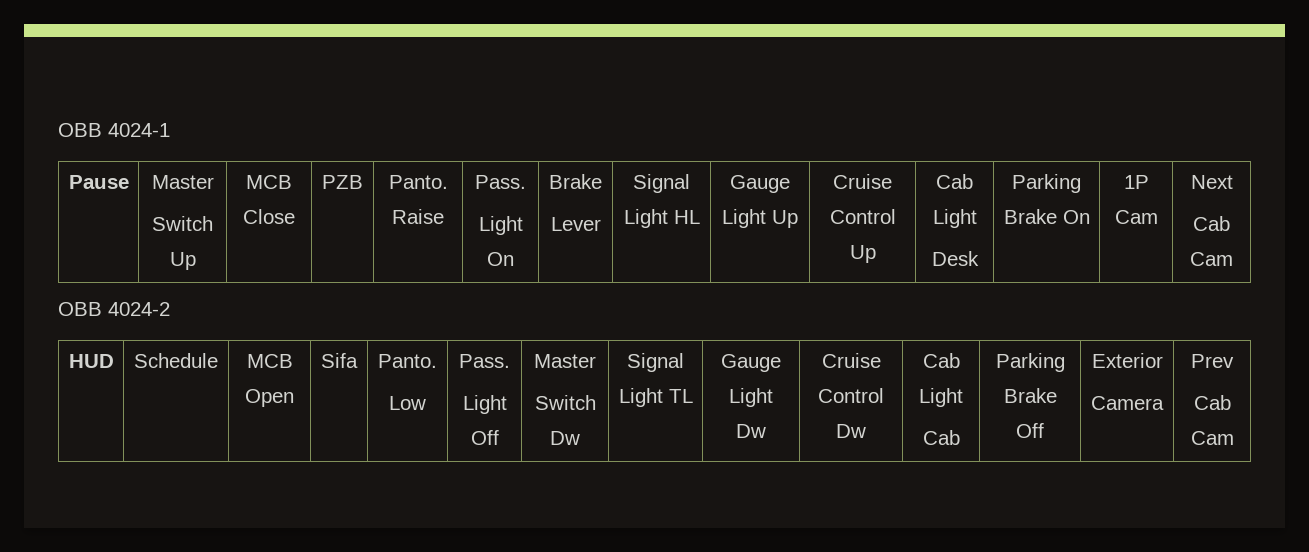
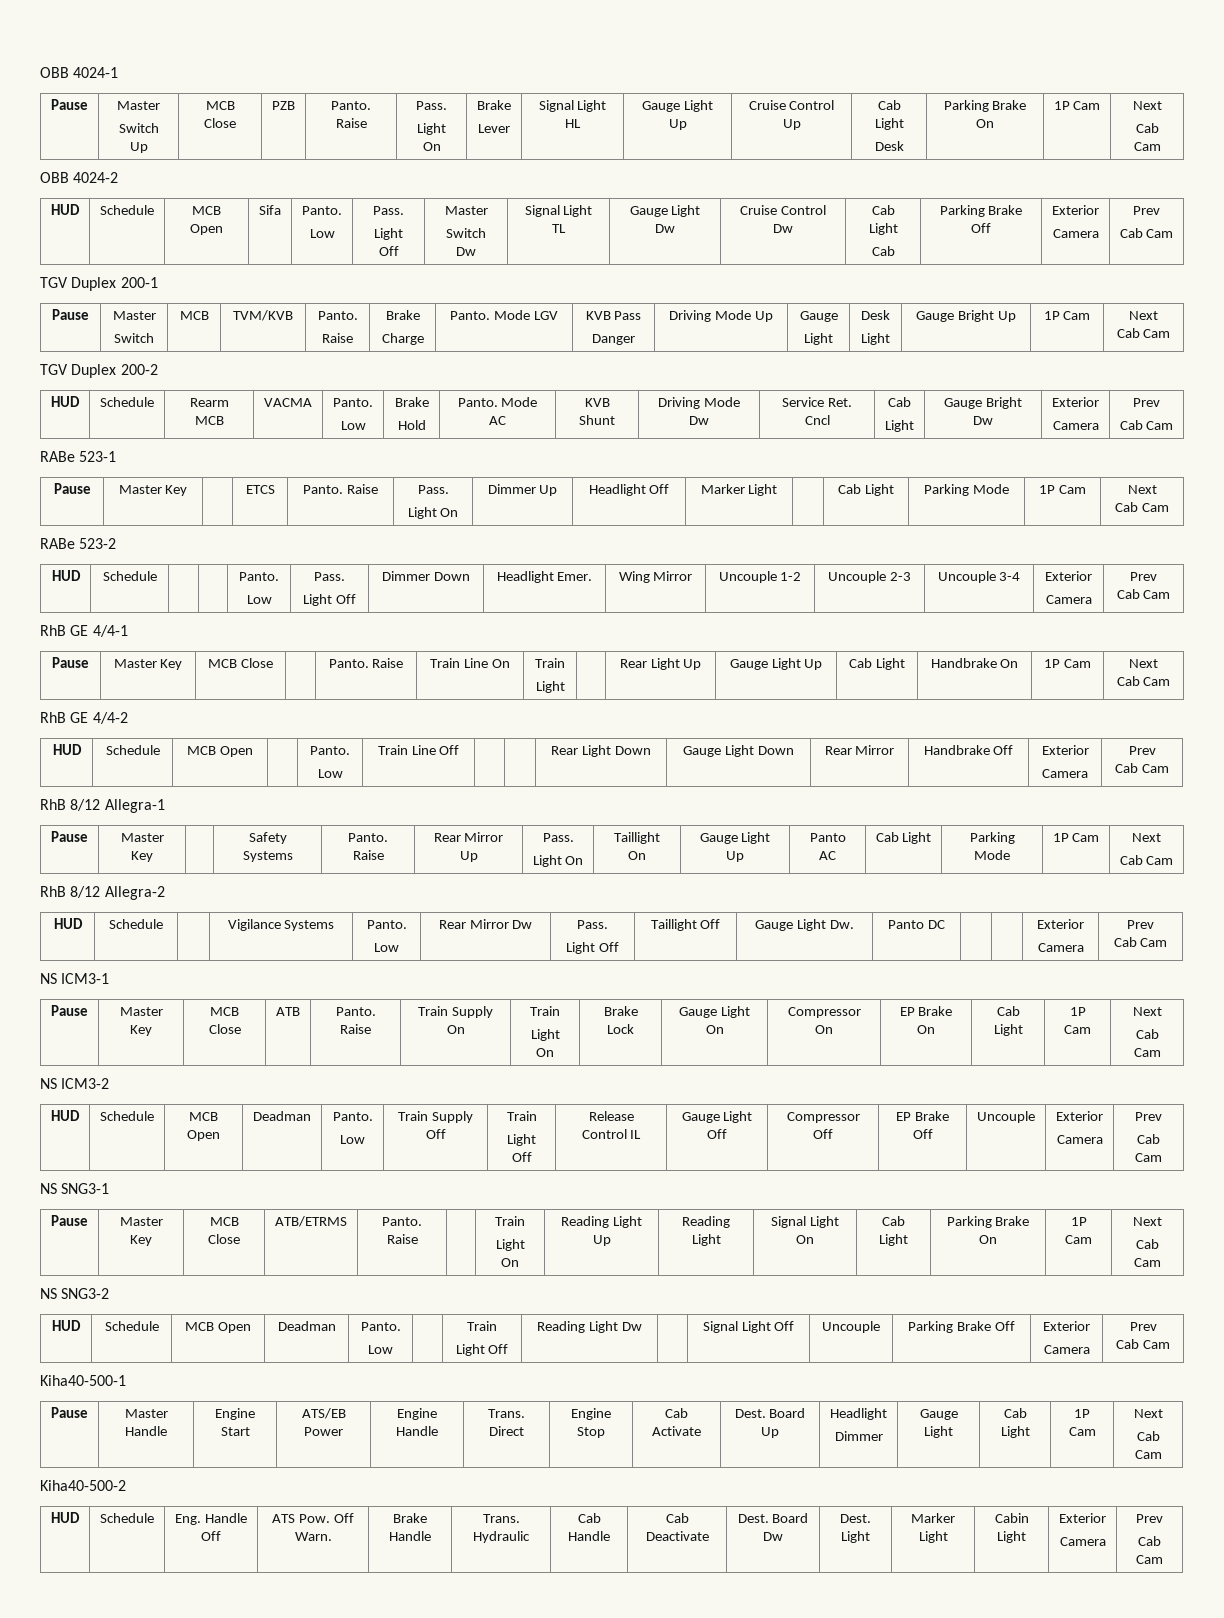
(1234, 438) none -> [40,277,158,291] [52,309,89,320] [112,311,156,320] [114,333,154,343] [179,311,209,320] [233,310,293,321] [317,311,358,320] [322,333,353,343] [385,310,420,320] [381,333,424,345] [450,310,558,320] [585,311,642,320] [592,334,635,345] [669,310,773,322] [799,311,838,322] [804,333,833,345] [861,310,890,320] [861,333,890,345] [916,310,1016,322] [1043,311,1091,320] [1129,311,1158,320] [1116,328,1171,338] [40,364,158,378] [51,396,80,407] [100,397,154,407] [189,398,229,407] [194,416,224,425] [264,398,312,407] [333,398,373,407] [340,421,366,430] [394,397,429,407] [397,420,426,430] [457,397,538,407] [489,416,506,425] [584,398,610,407] [579,415,615,425] [658,397,740,409] [689,416,709,425] [782,397,852,407] [804,415,830,425] [888,397,911,407] [885,420,914,432] [944,397,1022,409] [973,416,993,425] [1052,397,1099,407] [1052,421,1099,430] [1133,398,1160,407] [1119,420,1174,430] [40,451,117,462] [53,483,91,494] [118,485,188,496] [245,485,275,494] [303,484,378,494] [417,485,449,494] [407,507,459,519] [487,484,558,496] [588,484,670,496] [700,484,778,496] [838,484,894,496] [924,484,1009,496] [1039,485,1086,494] [1127,485,1157,494] [1115,502,1169,512] [40,538,117,549] [51,570,81,581] [102,571,157,581] [239,572,279,581] [246,595,272,604] [314,572,345,581] [303,594,356,606] [382,571,470,581] [496,571,593,583] [618,571,693,583] [718,571,802,583] [828,571,911,583] [937,571,1021,583] [1045,571,1092,581] [1045,595,1092,604] [1130,572,1157,581] [1116,589,1171,599] [40,625,128,637] [52,657,89,668] [113,659,183,670] [208,658,273,668] [328,658,404,668] [430,658,510,668] [535,658,565,668] [535,681,565,693] [619,658,702,670] [729,658,823,670] [849,658,905,670] [930,658,1019,668] [1044,659,1091,668] [1129,659,1158,668] [1116,676,1171,686] [40,712,128,724] [52,744,82,755] [105,745,160,755] [187,746,253,757] [310,746,350,755] [317,769,343,778] [377,745,460,755] [551,745,651,757] [683,745,794,757] [824,745,895,755] [923,745,1014,755] [1041,745,1089,755] [1042,769,1088,778] [1128,746,1156,755] [1115,763,1169,773] [40,799,165,813] [51,831,88,842] [120,833,164,842] [131,851,153,862] [248,832,287,844] [242,851,293,862] [348,833,388,842] [352,850,384,860] [433,832,504,842] [459,851,478,862] [542,833,574,842] [532,855,584,867] [614,832,660,844] [628,851,646,860] [699,832,771,844] [726,851,744,862] [809,833,846,842] [819,851,836,860] [875,832,932,844] [969,832,1015,844] [974,850,1010,860] [1052,833,1100,842] [1132,833,1161,842] [1119,855,1174,865] [40,886,165,900] [53,918,83,929] [109,919,163,929] [227,919,335,931] [366,920,407,929] [374,943,399,952] [438,919,533,929] [577,920,608,929] [566,942,619,954] [650,919,721,931] [755,919,854,931] [888,920,945,929] [1037,919,1084,929] [1037,943,1084,952] [1127,920,1154,929] [1113,937,1168,947] [40,973,110,984] [51,1005,88,1016] [119,1007,163,1016] [130,1025,152,1036] [210,1007,239,1016] [208,1024,241,1034] [276,1007,300,1016] [335,1007,376,1016] [340,1024,371,1034] [418,1006,493,1018] [446,1025,465,1034] [530,1006,560,1016] [530,1029,560,1041] [536,1048,554,1057] [603,1006,638,1016] [607,1024,634,1034] [679,1006,750,1018] [705,1025,724,1034] [787,1007,861,1018] [815,1025,833,1034] [899,1006,953,1016] [917,1025,935,1034] [996,1006,1020,1016] [993,1024,1023,1036] [1069,1007,1086,1016] [1064,1025,1091,1034] [1132,1007,1162,1016] [1135,1029,1159,1039] [1133,1048,1161,1057] [40,1078,110,1089] [51,1110,80,1121] [100,1111,154,1121] [189,1112,218,1121] [187,1130,220,1141] [253,1111,311,1121] [332,1112,373,1121] [340,1135,365,1144] [398,1111,473,1123] [425,1129,446,1139] [506,1111,537,1121] [507,1134,536,1146] [511,1152,532,1162] [588,1111,634,1121] [581,1129,642,1139] [681,1111,753,1123] [707,1129,727,1139] [786,1112,860,1123] [813,1129,833,1139] [896,1111,949,1121] [912,1129,933,1139] [977,1111,1035,1123] [1056,1111,1103,1121] [1056,1135,1103,1144] [1135,1112,1162,1121] [1137,1134,1160,1144] [1135,1153,1162,1162] [40,1183,110,1194] [51,1215,88,1226] [119,1217,163,1226] [130,1235,152,1246] [209,1217,239,1226] [208,1234,240,1244] [275,1216,347,1227] [382,1217,422,1226] [386,1234,418,1244] [495,1216,525,1226] [495,1239,525,1251] [501,1258,519,1267] [561,1216,642,1228] [592,1235,611,1246] [682,1216,730,1228] [691,1234,721,1246] [771,1216,839,1228] [796,1235,814,1244] [882,1216,905,1226] [879,1234,908,1246] [946,1216,1030,1228] [979,1235,997,1244] [1070,1217,1087,1226] [1065,1235,1092,1244] [1133,1217,1162,1226] [1136,1239,1159,1249] [1134,1258,1161,1267] [40,1288,110,1299] [52,1320,81,1331] [104,1321,159,1331] [185,1322,251,1333] [277,1321,336,1331] [360,1322,401,1331] [368,1345,393,1354] [467,1321,497,1331] [455,1344,509,1356] [537,1321,642,1333] [702,1321,795,1333] [822,1321,880,1333] [908,1321,1015,1333] [1043,1321,1090,1331] [1043,1345,1090,1354] [1129,1322,1157,1331] [1116,1339,1170,1349] [40,1375,126,1386] [51,1407,88,1418] [124,1409,168,1418] [125,1426,167,1436] [215,1408,255,1420] [220,1427,250,1436] [301,1408,346,1419] [304,1427,343,1436] [397,1408,437,1420] [396,1426,438,1436] [488,1409,525,1418] [489,1426,524,1436] [571,1408,611,1420] [577,1427,605,1438] [665,1408,688,1418] [652,1426,701,1436] [734,1408,806,1418] [761,1427,779,1438] [830,1408,887,1420] [834,1431,883,1441] [919,1409,958,1420] [924,1426,953,1438] [1003,1408,1027,1418] [1000,1426,1030,1438] [1074,1409,1090,1418] [1068,1427,1096,1436] [1133,1409,1163,1418] [1136,1431,1160,1441] [1134,1450,1162,1459] [40,1480,126,1491] [51,1512,80,1523] [100,1513,154,1523] [175,1513,247,1525] [201,1531,221,1541] [272,1513,354,1523] [294,1532,332,1541] [393,1513,427,1523] [389,1531,431,1541] [482,1514,520,1523] [473,1531,530,1543] [577,1513,601,1523] [568,1531,610,1541] [665,1513,689,1523] [645,1531,709,1541] [737,1513,809,1523] [763,1532,783,1541] [840,1514,871,1523] [841,1531,870,1543] [911,1513,955,1523] [918,1531,948,1543] [994,1513,1029,1523] [997,1531,1026,1543] [1059,1513,1106,1523] [1059,1537,1106,1546] [1136,1514,1163,1523] [1138,1536,1161,1546] [1136,1555,1163,1564] // TGV Duplex 200-1 // Pause | Master // Switch | MCB | TVM/KVB | Panto. // Raise | Brake // Charge | Panto. Mode LGV | KVB Pass // Danger | Driving Mode Up | Gauge // Light | Desk // Light | Gauge Bright Up | 1P Cam | Next // Cab Cam // TGV Duplex 200-2 // HUD | Schedule | Rearm MCB | VACMA | Panto. // Low | Brake // Hold | Panto. Mode AC | KVB Shunt | Driving Mode Dw | Service Ret. Cncl | Cab // Light | Gauge Bright Dw | Exterior // Camera | Prev // Cab Cam // RABe 523-1 // Pause | Master Key | | ETCS | Panto. Raise | Pass. // Light On | Dimmer Up | Headlight Off | Marker Light | | Cab Light | Parking Mode | 1P Cam | Next // Cab Cam // RABe 523-2 // HUD | Schedule | | | Panto. // Low | Pass. // Light Off | Dimmer Down | Headlight Emer. | Wing Mirror | Uncouple 1-2 | Uncouple 2-3 | Uncouple 3-4 | Exterior // Camera | Prev // Cab Cam // RhB GE 4/4-1 // Pause | Master Key | MCB Close | | Panto. Raise | Train Line On | Train // Light | | Rear Light Up | Gauge Light Up | Cab Light | Handbrake On | 1P Cam | Next // Cab Cam // RhB GE 4/4-2 // HUD | Schedule | MCB Open | | Panto. // Low | Train Line Off | | | Rear Light Down | Gauge Light Down | Rear Mirror | Handbrake Off | Exterior // Camera | Prev // Cab Cam // RhB 8/12 Allegra-1 // Pause | Master Key | | Safety Systems | Panto. Raise | Rear Mirror Up | Pass. // Light On | Taillight On | Gauge Light Up | Panto AC | Cab Light | Parking Mode | 1P Cam | Next // Cab Cam // RhB 8/12 Allegra-2 // HUD | Schedule | | Vigilance Systems | Panto. // Low | Rear Mirror Dw | Pass. // Light Off | Taillight Off | Gauge Light Dw. | Panto DC | | | Exterior // Camera | Prev // Cab Cam // NS ICM3-1 // Pause | Master Key | MCB Close | ATB | Panto. Raise | Train Supply On | Train // Light On | Brake Lock | Gauge Light On | Compressor On | EP Brake On | Cab Light | 1P Cam | Next // Cab Cam // NS ICM3-2 // HUD | Schedule | MCB Open | Deadman | Panto. // Low | Train Supply Off | Train // Light Off | Release Control IL | Gauge Light Off | Compressor Off | EP Brake Off | Uncouple | Exterior // Camera | Prev // Cab Cam // NS SNG3-1 // Pause | Master Key | MCB Close | ATB/ETRMS | Panto. Raise | | Train // Light On | Reading Light Up | Reading Light | Signal Light On | Cab Light | Parking Brake On | 1P Cam | Next // Cab Cam // NS SNG3-2 // HUD | Schedule | MCB Open | Deadman | Panto. // Low | | Train // Light Off | Reading Light Dw | | Signal Light Off | Uncouple | Parking Brake Off | Exterior // Camera | Prev // Cab Cam // Kiha40-500-1 // Pause | Master Handle | Engine Start | ATS/EB Power | Engine Handle | Trans. Direct | Engine Stop | Cab Activate | Dest. Board Up | Headlight // Dimmer | Gauge Light | Cab Light | 1P Cam | Next // Cab Cam // Kiha40-500-2 // HUD | Schedule | Eng. Handle Off | ATS Pow. Off Warn. | Brake Handle | Trans. Hydraulic | Cab Handle | Cab Deactivate | Dest. Board Dw | Dest. Light | Marker Light | Cabin Light | Exterior // Camera | Prev // Cab Cam

